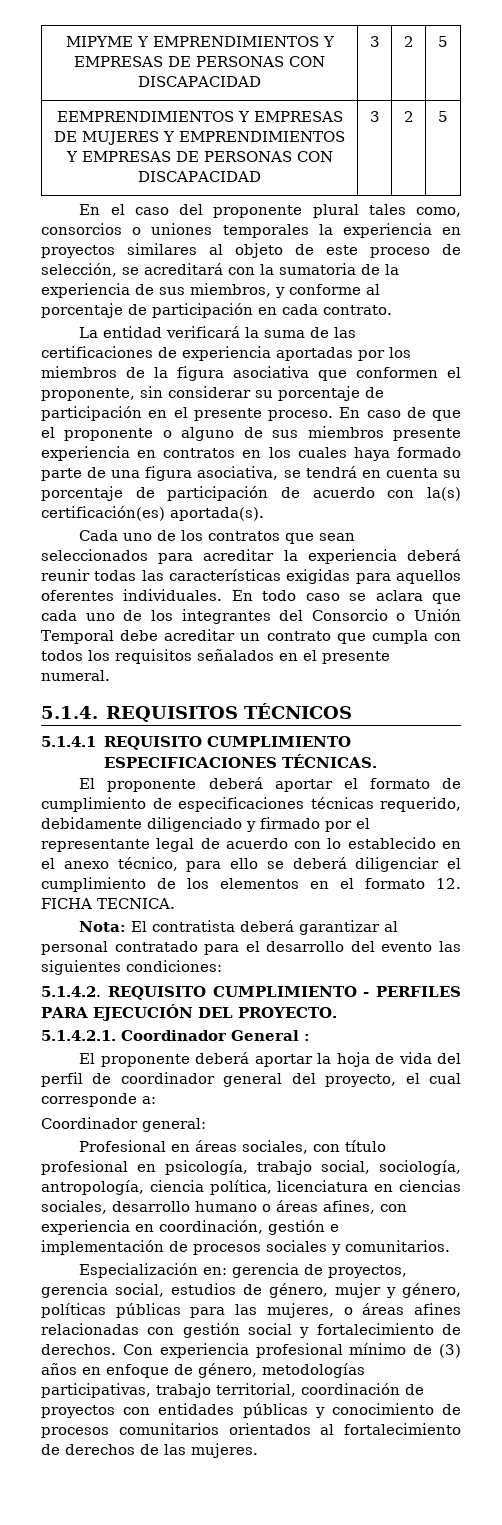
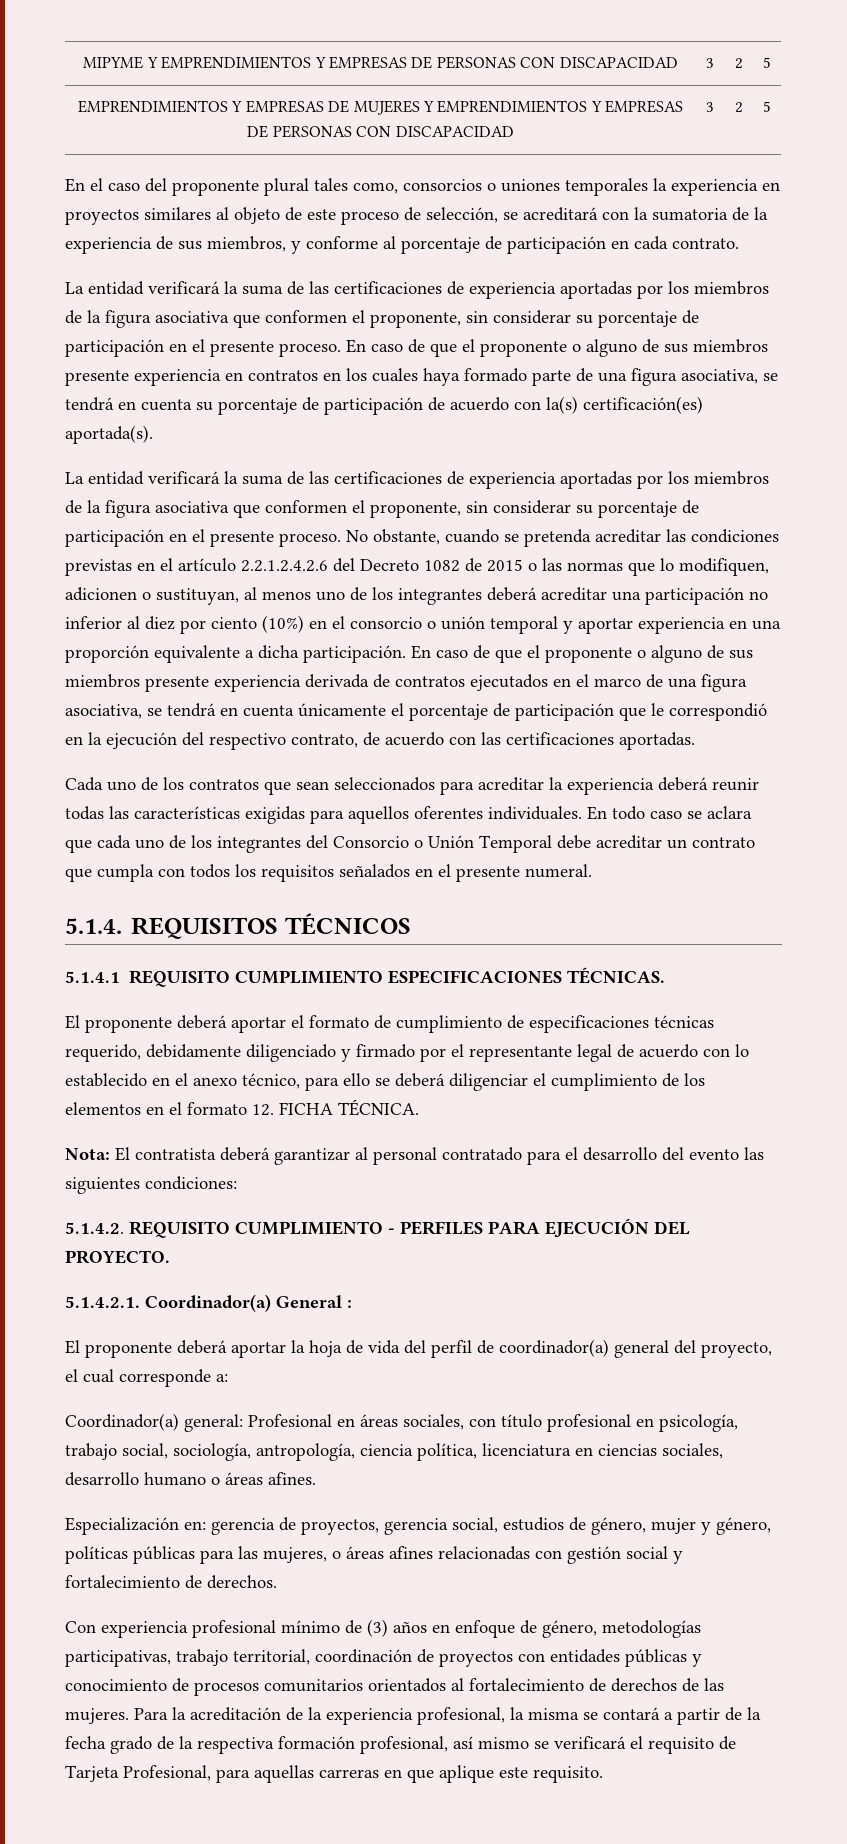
[56,111,234,122] EEMPRENDIMIENTOS -> [77,100,228,113] EMPRENDIMIENTOS
(264, 514) none -> [65,471,769,489] [65,500,699,518] [65,529,779,547] [65,558,769,576] [65,587,768,605] [65,615,781,634] [65,645,753,663] [65,674,747,692] [65,703,767,721] [65,732,695,750] // La entidad verificará la suma de las certificaciones de experiencia aportadas por los miembros de la figura asociativa que conformen el proponente, sin considerar su porcentaje de participación en el presente proceso. No obstante, cuando se pretenda acreditar las condiciones previstas en el artículo 2.2.1.2.4.2.6 del Decreto 1082 de 2015 o las normas que lo modifiquen, adicionen o sustituyan, al menos uno de los integrantes deberá acreditar una participación no inferior al diez por ciento (10%) en el consorcio o unión temporal y aportar experiencia en una proporción equivalente a dicha participación. En caso de que el proponente o alguno de sus miembros presente experiencia derivada de contratos ejecutados en el marco de una figura asociativa, se tendrá en cuenta únicamente el porcentaje de participación que le correspondió en la ejecución del respectivo contrato, de acuerdo con las certificaciones aportadas.
[97,898,175,909] TECNICA. -> [338,1099,419,1116] TÉCNICA.
[121,1030,227,1041] Coordinador -> [145,1294,271,1312] Coordinador(a)
[120,1072,215,1084] coordinador -> [499,1339,609,1357] coordinador(a)
[41,1117,138,1129] Coordinador -> [65,1413,179,1431] Coordinador(a)
(206, 1125) // -> (243, 1423) none
[323,1200,407,1214] [41,1220,339,1235] [41,1240,450,1255] afines, con experiencia en coordinación, gestión e implementación de procesos sociales y comunitarios. -> [268,1472,316,1485] afines.
(116, 1349) none -> (277, 1582) //
(258, 1450) none -> [134,1707,761,1725] [65,1736,736,1754] [65,1765,603,1783] Para la acreditación de la experiencia profesional, la misma se contará a partir de la fecha grado de la respectiva formación profesional, así mismo se verificará el requisito de Tarjeta Profesional, para aquellas carreras en que aplique este requisito.

